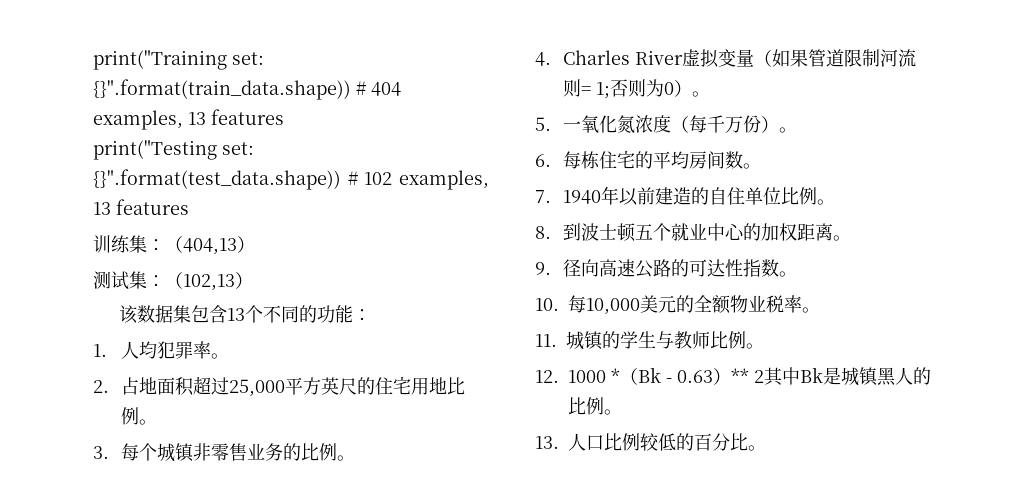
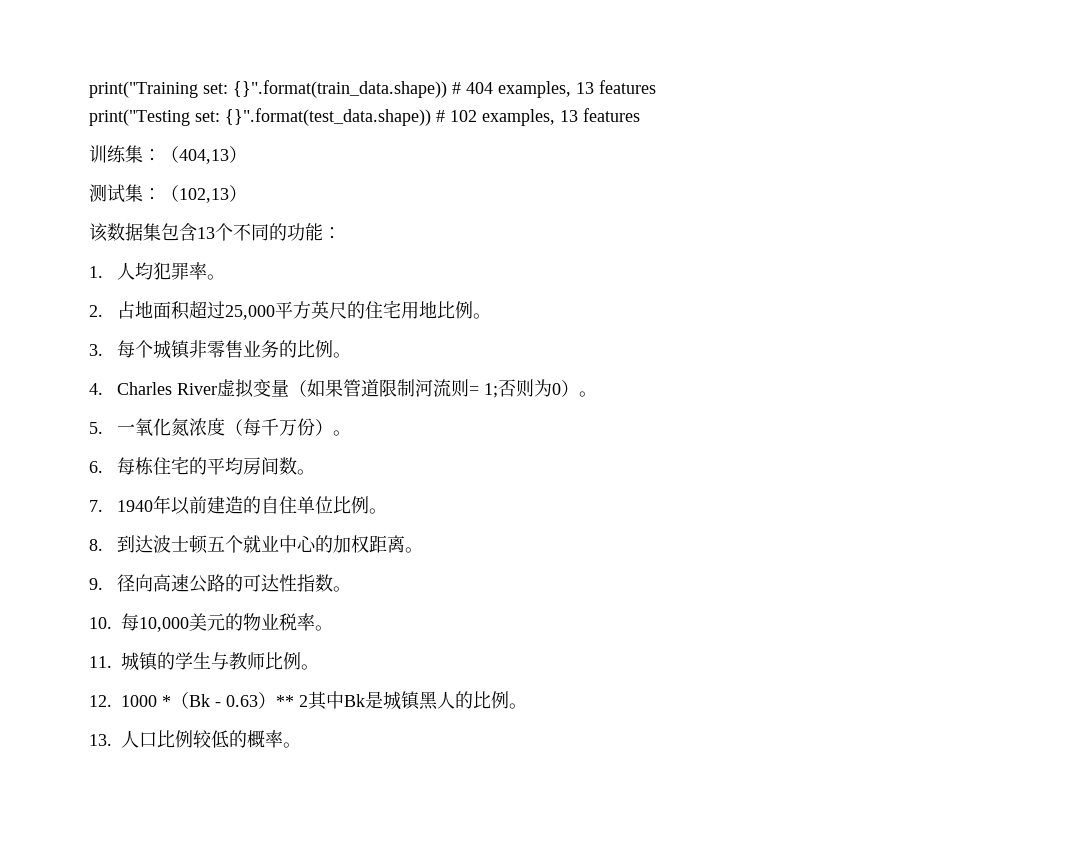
(582, 232) none -> [134,535,153,553] 达
[694,295,731,314] 全额 -> (243, 622) none
[694,433,748,451] 百分比 -> [247,730,283,748] 概率

